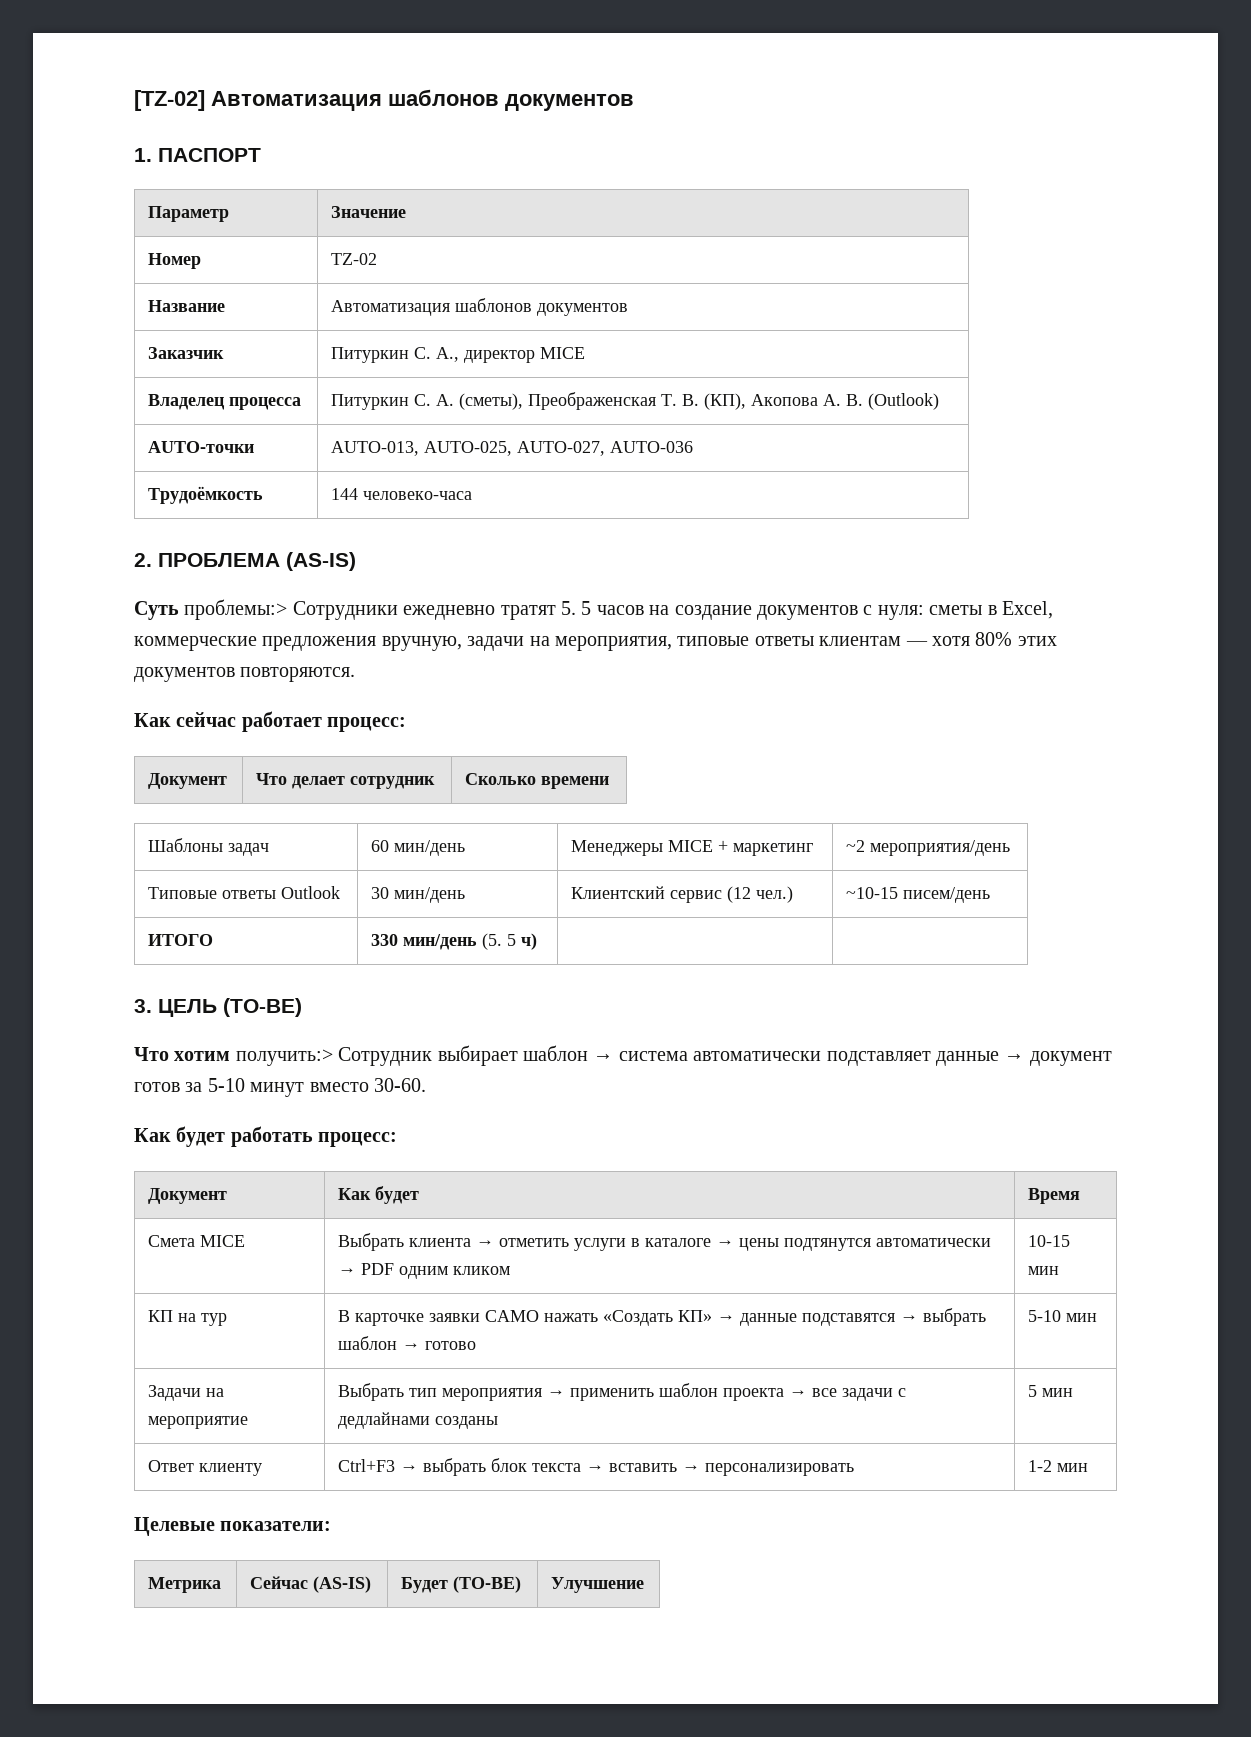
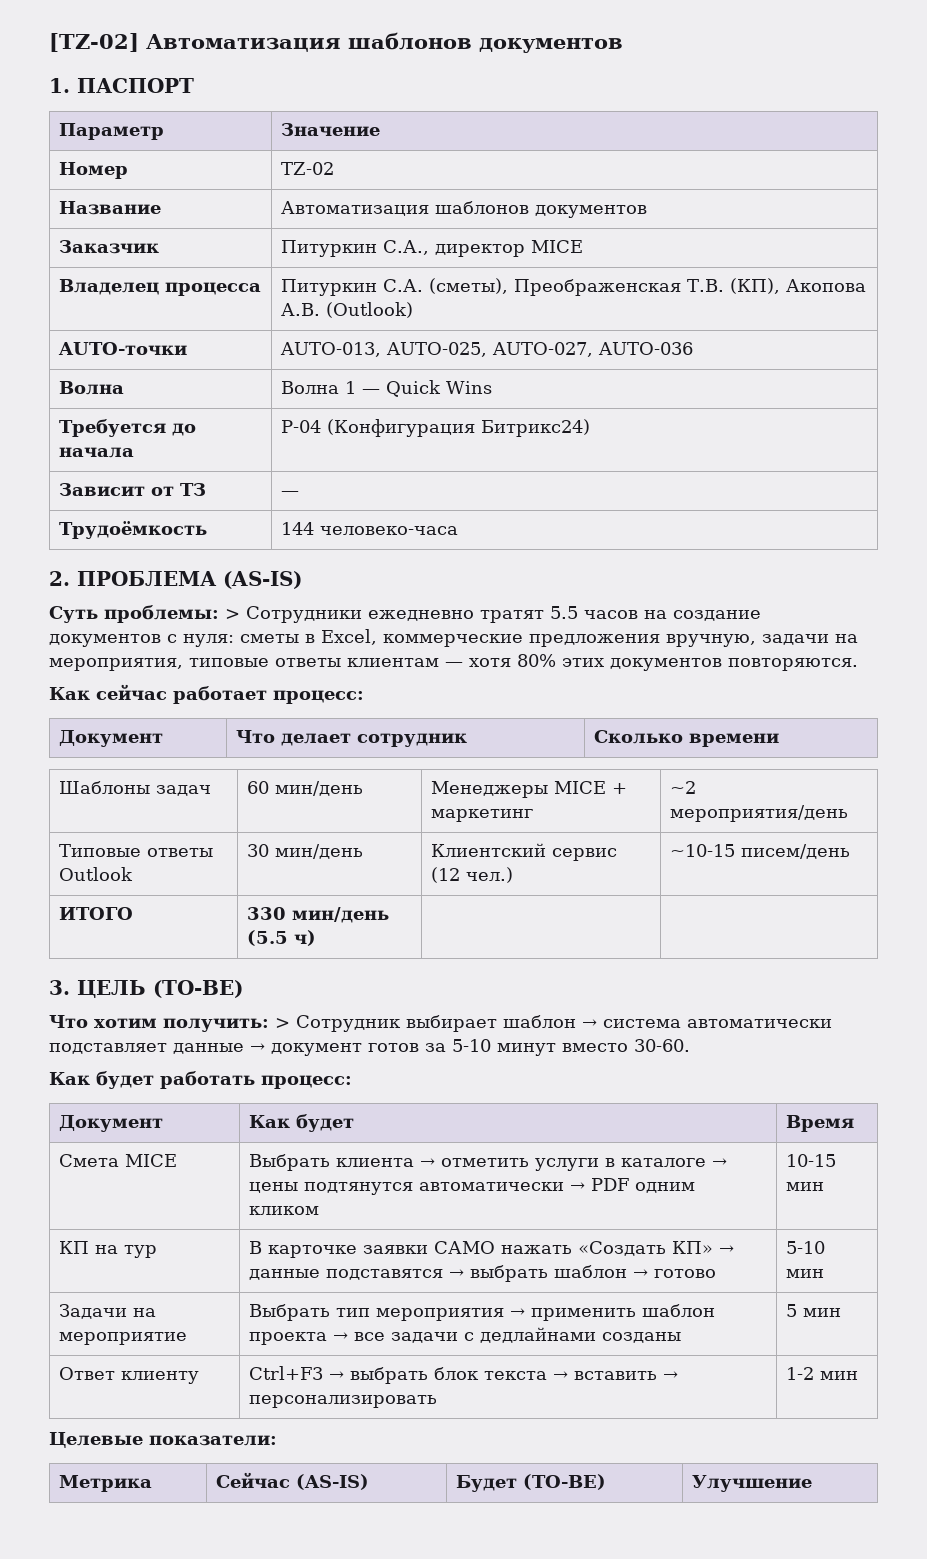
[414,347,460,362] С. А., -> [383,240,430,255] С.А.,
[414,392,864,410] С. А. (сметы), Преображенская Т. В. (КП), Акопова А. В. -> [383,278,867,296] [281,303,321,316] С.А. (сметы), Преображенская Т.В. (КП), Акопова А.В.
(694, 447) none -> [59,381,125,395] [281,380,493,397] [59,419,197,437] [59,447,135,458] [281,419,591,437] [59,483,207,496] [281,491,300,496] // Волна | Волна 1 — Quick Wins // Требуется до начала | P-04 (Конфигурация Битрикс24) // Зависит от ТЗ | —
[184,599,288,620] проблемы:> -> [104,605,240,623] проблемы: >
[561,601,592,615] 5. 5 -> [550,606,578,619] 5.5
[482,933,517,950] (5. 5 -> [247,930,289,946] (5.5
[235,1049,333,1066] получить:> -> [163,1018,290,1032] получить: >

